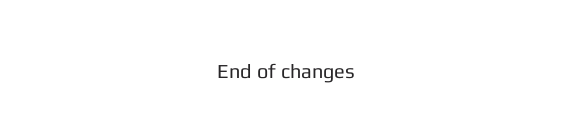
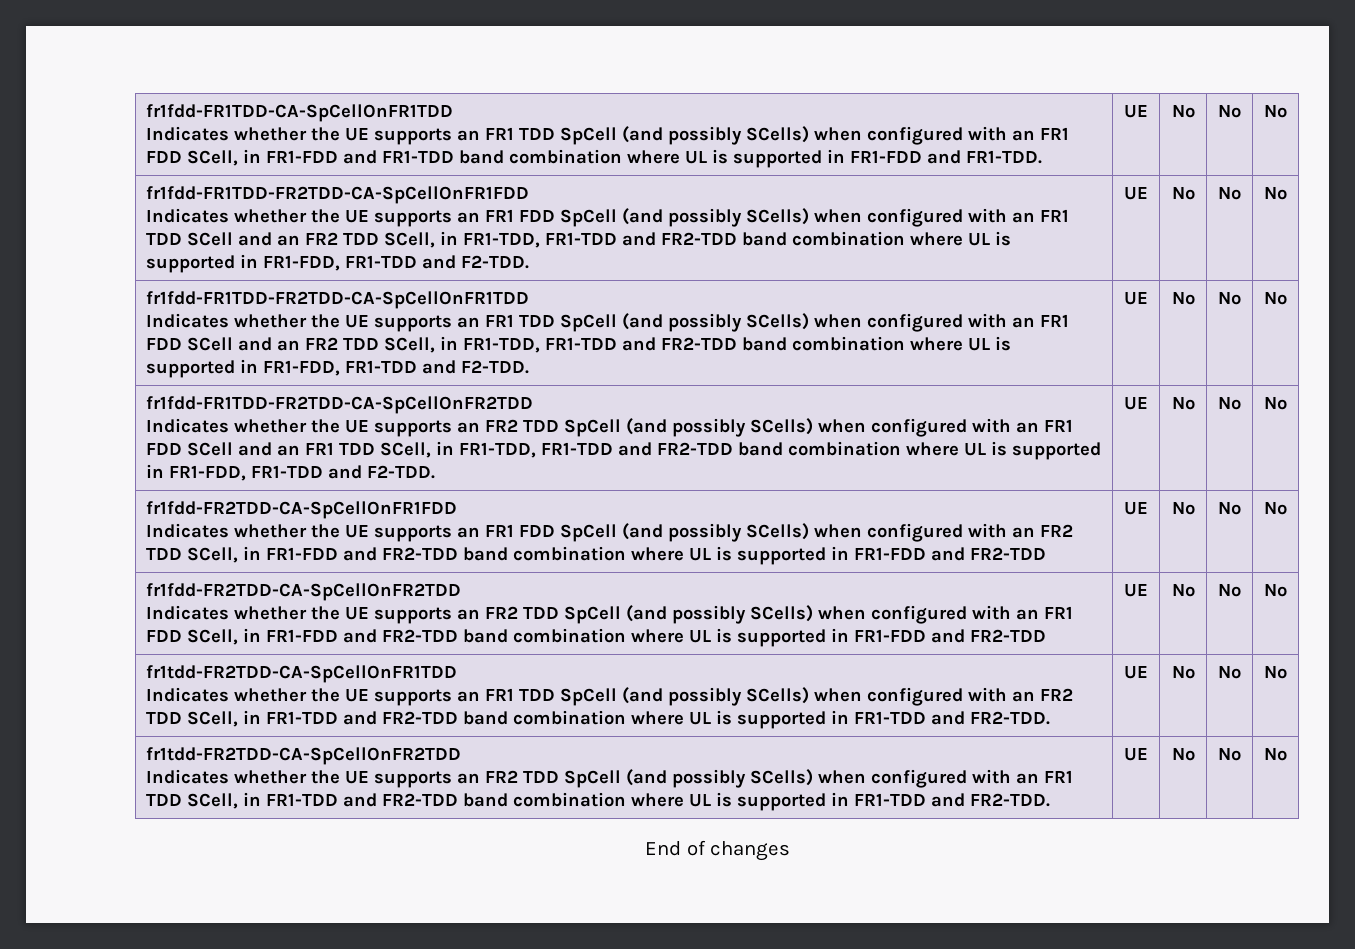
(217, 71) none -> [146,104,454,122] [146,126,1070,145] [146,149,1043,168] [1124,105,1148,118] [1171,105,1195,118] [1218,105,1241,118] [1264,105,1287,118] [146,186,530,204] [146,208,1070,227] [146,231,1012,248] [146,254,530,273] [1124,187,1148,200] [1171,187,1195,200] [1218,187,1241,200] [1264,187,1287,200] [146,291,530,309] [146,313,1070,332] [146,336,1012,353] [146,359,530,378] [1124,292,1148,305] [1171,292,1195,305] [1218,292,1241,305] [1264,292,1287,305] [146,396,534,414] [146,418,1074,437] [146,441,1102,460] [146,464,436,481] [1124,397,1148,410] [1171,397,1195,410] [1218,397,1241,410] [1264,397,1287,410] [146,501,458,519] [146,523,1074,542] [146,546,1047,565] [1124,502,1148,515] [1171,502,1195,515] [1218,502,1241,515] [1264,502,1287,515] [146,583,462,601] [146,605,1074,624] [146,628,1047,647] [1124,584,1148,597] [1171,584,1195,597] [1218,584,1241,597] [1264,584,1287,597] [146,665,458,683] [146,687,1074,706] [146,710,1051,729] [1124,666,1148,679] [1171,666,1195,679] [1218,666,1241,679] [1264,666,1287,679] [146,747,462,765] [146,769,1074,788] [146,792,1051,811] [1124,748,1148,761] [1171,748,1195,761] [1218,748,1241,761] [1264,748,1287,761] fr1fdd-FR1TDD-CA-SpCellOnFR1TDD // Indicates whether the UE supports an FR1 TDD SpCell (and possibly SCells) when configured with an FR1 FDD SCell, in FR1-FDD and FR1-TDD band combination where UL is supported in FR1-FDD and FR1-TDD. | UE | No | No | No // fr1fdd-FR1TDD-FR2TDD-CA-SpCellOnFR1FDD // Indicates whether the UE supports an FR1 FDD SpCell (and possibly SCells) when configured with an FR1 TDD SCell and an FR2 TDD SCell, in FR1-TDD, FR1-TDD and FR2-TDD band combination where UL is supported in FR1-FDD, FR1-TDD and F2-TDD. | UE | No | No | No // fr1fdd-FR1TDD-FR2TDD-CA-SpCellOnFR1TDD // Indicates whether the UE supports an FR1 TDD SpCell (and possibly SCells) when configured with an FR1 FDD SCell and an FR2 TDD SCell, in FR1-TDD, FR1-TDD and FR2-TDD band combination where UL is supported in FR1-FDD, FR1-TDD and F2-TDD. | UE | No | No | No // fr1fdd-FR1TDD-FR2TDD-CA-SpCellOnFR2TDD // Indicates whether the UE supports an FR2 TDD SpCell (and possibly SCells) when configured with an FR1 FDD SCell and an FR1 TDD SCell, in FR1-TDD, FR1-TDD and FR2-TDD band combination where UL is supported in FR1-FDD, FR1-TDD and F2-TDD. | UE | No | No | No // fr1fdd-FR2TDD-CA-SpCellOnFR1FDD // Indicates whether the UE supports an FR1 FDD SpCell (and possibly SCells) when configured with an FR2 TDD SCell, in FR1-FDD and FR2-TDD band combination where UL is supported in FR1-FDD and FR2-TDD | UE | No | No | No // fr1fdd-FR2TDD-CA-SpCellOnFR2TDD // Indicates whether the UE supports an FR2 TDD SpCell (and possibly SCells) when configured with an FR1 FDD SCell, in FR1-FDD and FR2-TDD band combination where UL is supported in FR1-FDD and FR2-TDD | UE | No | No | No // fr1tdd-FR2TDD-CA-SpCellOnFR1TDD // Indicates whether the UE supports an FR1 TDD SpCell (and possibly SCells) when configured with an FR2 TDD SCell, in FR1-TDD and FR2-TDD band combination where UL is supported in FR1-TDD and FR2-TDD. | UE | No | No | No // fr1tdd-FR2TDD-CA-SpCellOnFR2TDD // Indicates whether the UE supports an FR2 TDD SpCell (and possibly SCells) when configured with an FR1 TDD SCell, in FR1-TDD and FR2-TDD band combination where UL is supported in FR1-TDD and FR2-TDD. | UE | No | No | No //

